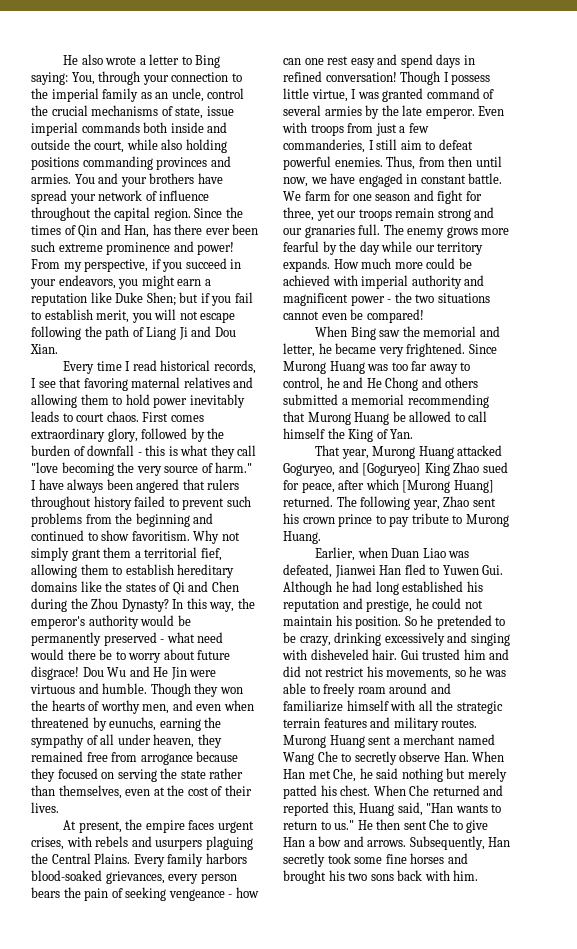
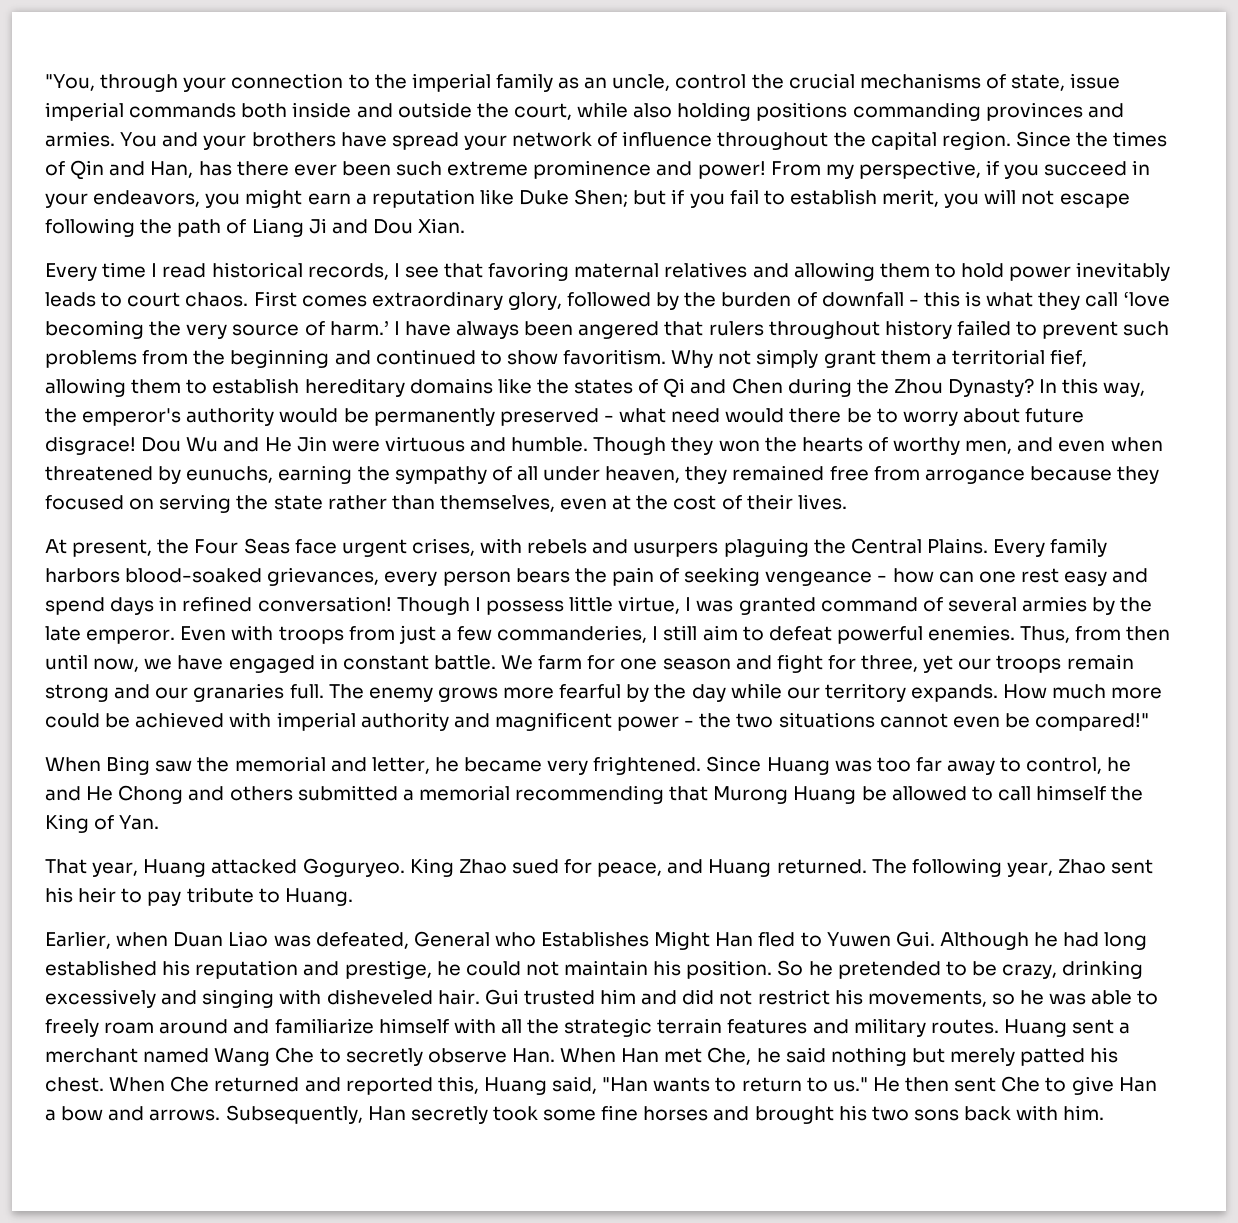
[63,54,221,68] [31,72,95,85] He also wrote a letter to Bing saying: You, -> [45,74,95,91] "You,
[31,462,58,473] "love -> [1123,291,1170,307] ‘love
[215,462,253,473] harm." -> [329,320,389,336] harm.’
[145,820,215,833] empire faces -> [194,538,337,554] Four Seas face
[366,309,424,323] compared! -> [1035,713,1150,731] compared!"
[283,361,326,374] Murong -> (762, 764) none
[372,446,416,459] Murong -> (139, 869) none
[283,462,422,476] Goguryeo, and [Goguryeo] -> [302,858,405,877] Goguryeo.
[338,479,494,493] after which [Murong Huang] -> [667,859,772,877] and Huang
[302,514,373,527] crown prince -> [78,887,117,903] heir
[465,514,509,527] Murong -> (280, 895) none
[334,565,376,578] Jianwei -> [413,931,711,950] General who Establishes Might
[283,735,326,748] Murong -> (999, 1026) none

